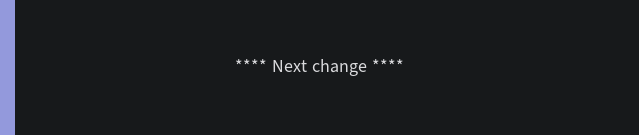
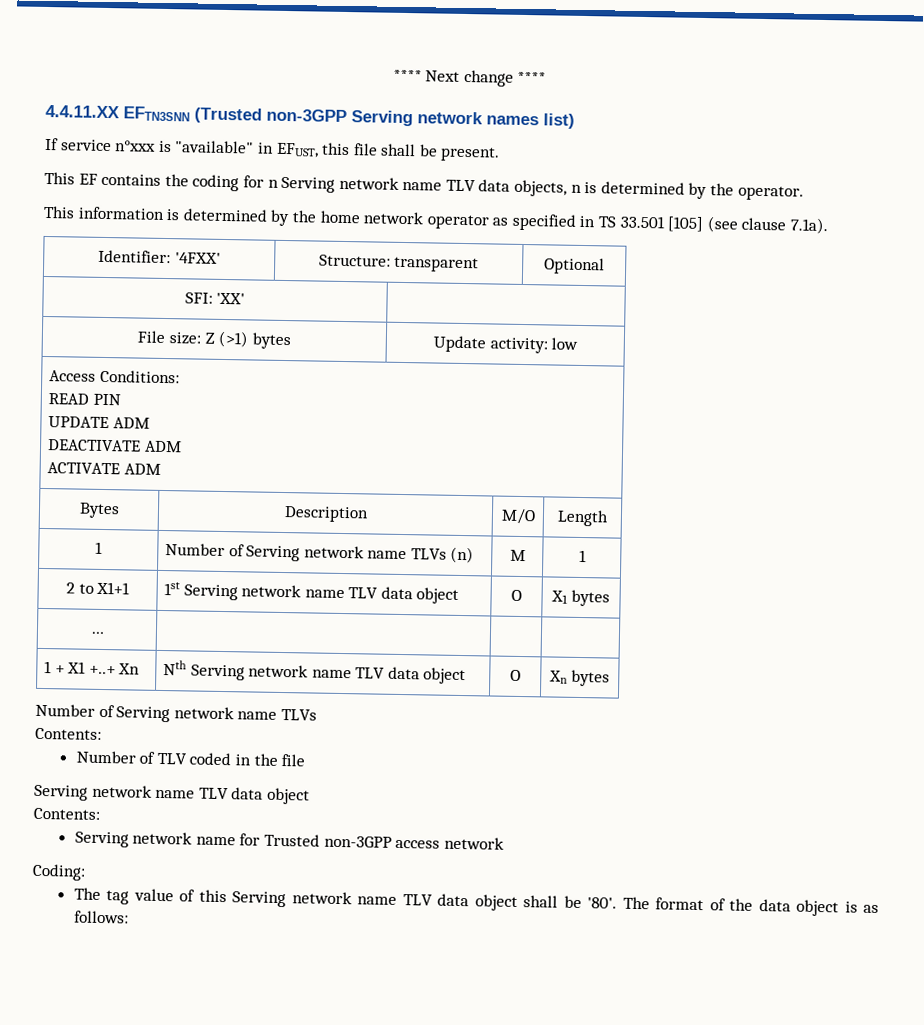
(404, 65) none -> [45,104,575,129] [45,137,501,162] [44,171,804,201] [43,205,829,235] [98,249,221,264] [318,254,480,273] [544,257,605,275] [184,292,246,305] [137,330,291,350] [432,335,579,354] [48,369,180,384] [47,393,121,406] [47,416,150,429] [46,439,182,453] [46,462,161,475] [78,502,120,519] [283,506,369,523] [500,508,536,525] [557,509,609,527] [95,541,103,554] [164,543,475,564] [509,549,526,562] [578,549,587,563] [65,581,131,595] [163,582,460,604] [511,589,522,602] [551,589,610,607] [89,631,104,635] [43,661,141,675] [162,660,467,685] [510,669,521,681] [548,669,611,687] [35,703,317,723] [35,727,102,740] [75,750,306,767] [34,784,310,805] [33,807,100,820] [74,831,504,850] [32,863,86,881] [73,887,879,917] [73,910,129,924] // 4.4.11.XX EFTN3SNN (Trusted non-3GPP Serving network names list) // If service n°xxx is "available" in EFUST, this file shall be present. // This EF contains the coding for n Serving network name TLV data objects, n is determined by the operator. // This information is determined by the home network operator as specified in TS 33.501 [105] (see clause 7.1a). // Identifier: '4FXX' | Structure: transparent | Optional // SFI: 'XX' | // File size: Z (>1) bytes | Update activity: low // Access Conditions: // READ PIN // UPDATE ADM // DEACTIVATE ADM // ACTIVATE ADM // Bytes | Description | M/O | Length // 1 | Number of Serving network name TLVs (n) | M | 1 // 2 to X1+1 | 1st Serving network name TLV data object | O | X1 bytes // … | | | // 1 + X1 +..+ Xn | Nth Serving network name TLV data object | O | Xn bytes // Number of Serving network name TLVs // Contents: // Number of TLV coded in the file // Serving network name TLV data object // Contents: // Serving network name for Trusted non-3GPP access network // Coding: // The tag value of this Serving network name TLV data object shall be '80'. The format of the data object is as follows:

